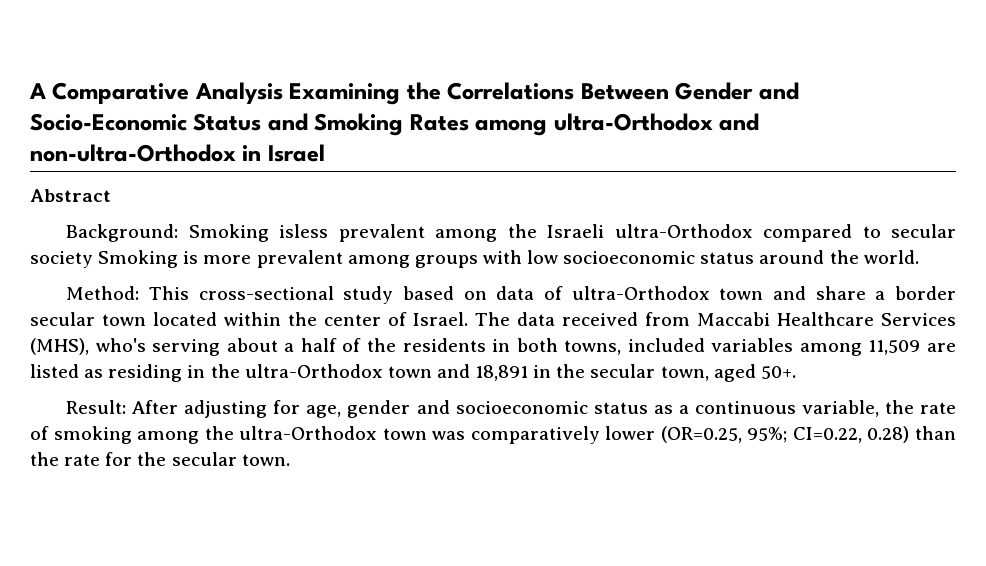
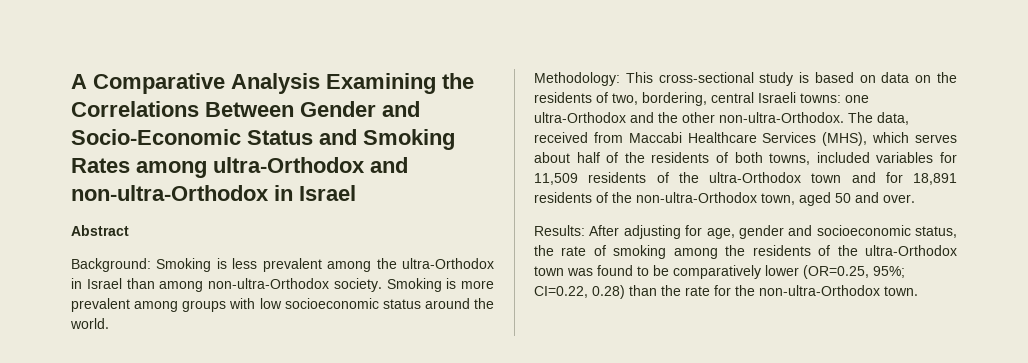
[279,224,329,238] isless -> [216,258,258,269] is less
[547,224,956,242] [30,251,93,268] Israeli ultra-Orthodox compared to secular society -> [402,258,494,269] [71,278,382,292] ultra-Orthodox in Israel than among non-ultra-Orthodox society.
[66,286,140,300] Method: -> [534,72,620,86] Methodology:
(394, 295) none -> [799,72,810,83] is
[543,286,956,300] [30,312,555,326] of ultra-Orthodox town and share a border secular town located within the center of Israel. The data -> [915,72,957,83] [534,92,869,106] [534,112,909,125] on the residents of two, bordering, central Israeli towns: one ultra-Orthodox and the other non-ultra-Orthodox. The data,
[95,338,295,356] who's serving about a -> [872,132,957,143] [534,152,570,163] which serves about
[492,339,511,352] in -> [716,152,728,163] of
[799,340,956,356] [30,364,796,382] [66,400,127,414] among 11,509 are listed as residing in the ultra-Orthodox town and 18,891 in the secular town, aged 50+. // Result: -> [940,152,957,163] [534,172,957,185] [534,192,915,206] [534,225,585,236] for 11,509 residents of the ultra-Orthodox town and for 18,891 residents of the non-ultra-Orthodox town, aged 50 and over. // Results:
[593,400,879,417] status as a continuous variable, -> [915,226,957,238] status,
[239,426,466,440] ultra-Orthodox town was -> [752,245,957,256] [534,265,669,276] residents of the ultra-Orthodox town was found to be
[171,452,237,466] secular -> [759,285,880,296] non-ultra-Orthodox

